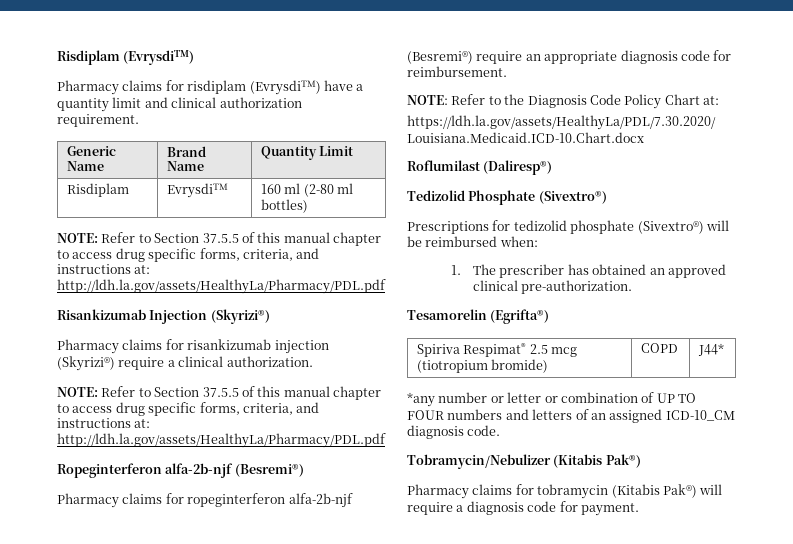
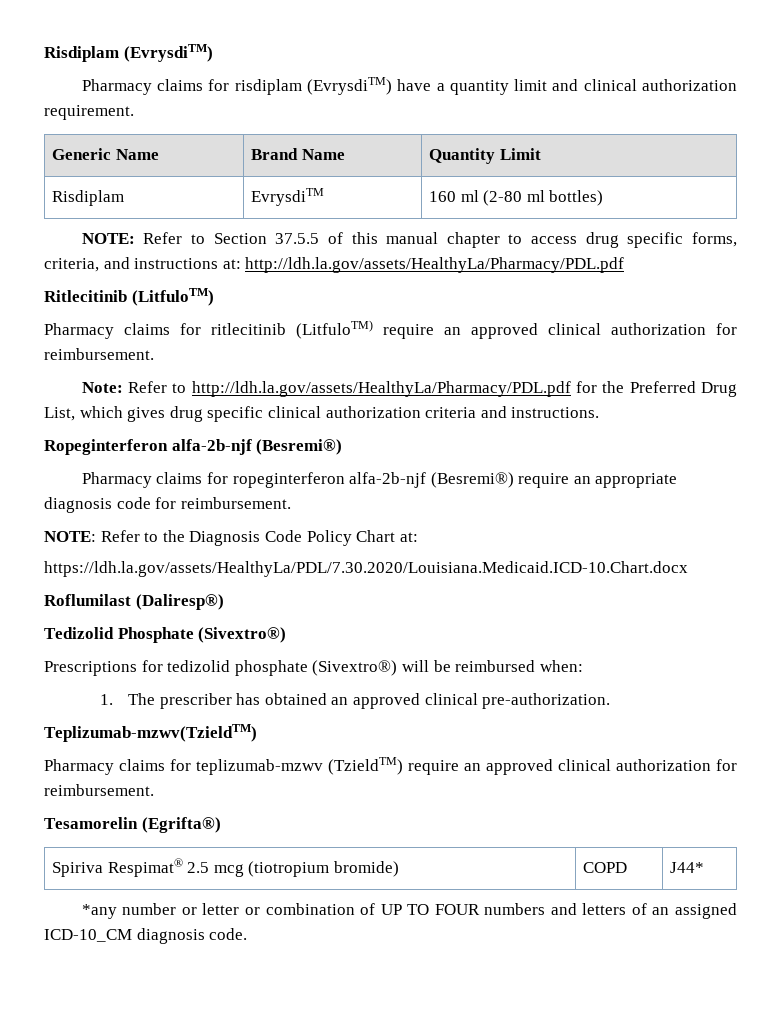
[57,309,270,324] [57,339,329,354] [57,356,313,371] [57,386,381,400] [57,402,320,416] [57,418,151,428] [57,433,386,448] Risankizumab Injection (Skyrizi®) // Pharmacy claims for risankizumab injection (Skyrizi®) require a clinical authorization. // NOTE: Refer to Section 37.5.5 of this manual chapter to access drug specific forms, criteria, and instructions at: http://ldh.la.gov/assets/HealthyLa/Pharmacy/PDL.pdf -> [44,288,214,306] [44,320,737,339] [44,348,154,360] [81,381,737,397] [44,406,600,422] Ritlecitinib (LitfuloTM) // Pharmacy claims for ritlecitinib (LitfuloTM) require an approved clinical authorization for reimbursement. // Note: Refer to http://ldh.la.gov/assets/HealthyLa/Pharmacy/PDL.pdf for the Preferred Drug List, which gives drug specific clinical authorization criteria and instructions.
(633, 287) none -> [44,724,257,742] [44,757,737,775] [44,784,154,796] // Teplizumab-mzwv(TzieldTM) // Pharmacy claims for teplizumab-mzwv (TzieldTM) require an approved clinical authorization for reimbursement.
[407,454,641,469] [407,484,723,499] [407,501,639,516] // Tobramycin/Nebulizer (Kitabis Pak®) // Pharmacy claims for tobramycin (Kitabis Pak®) will require a diagnosis code for payment. -> (248, 934) none

